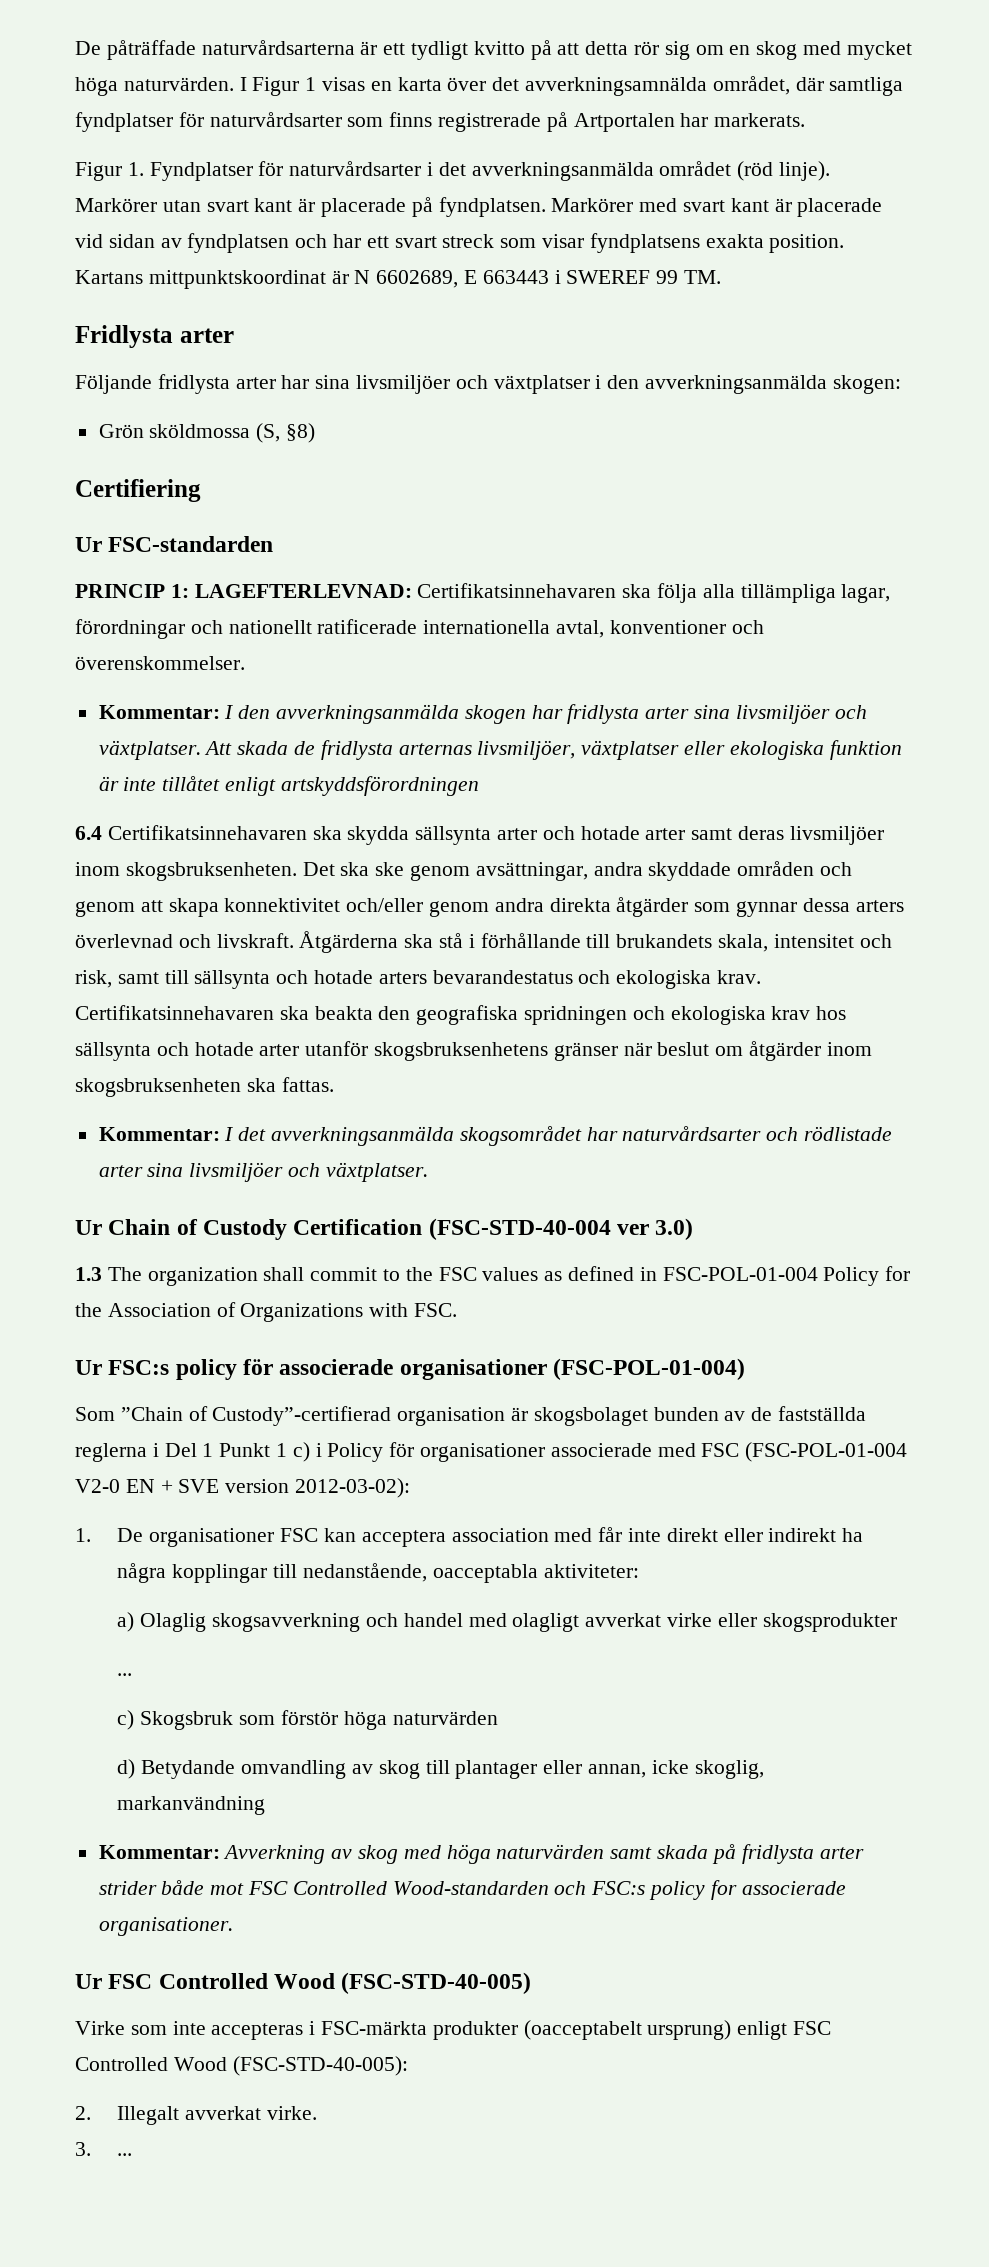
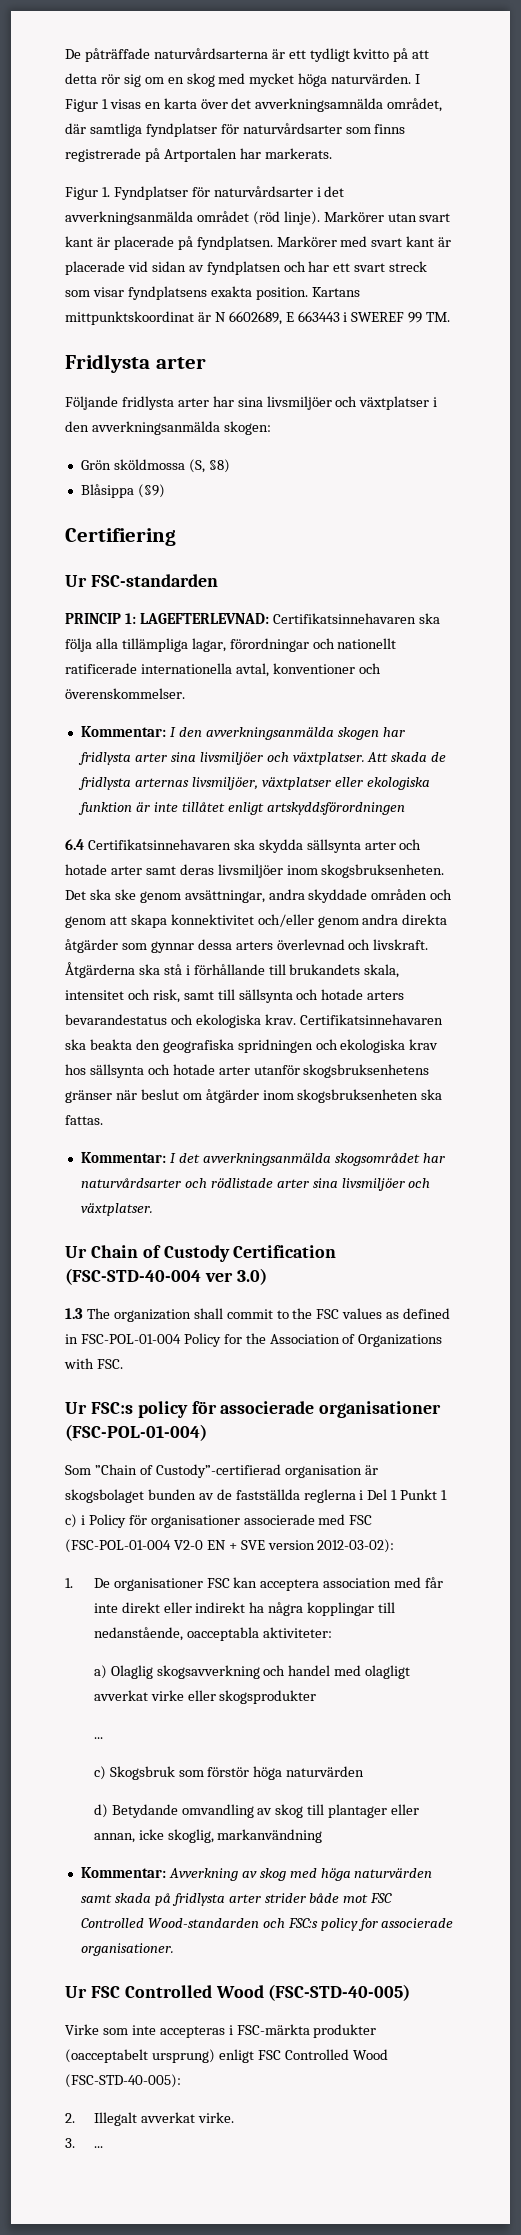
(316, 433) none -> [80,484,165,498] // Blåsippa (§9)

